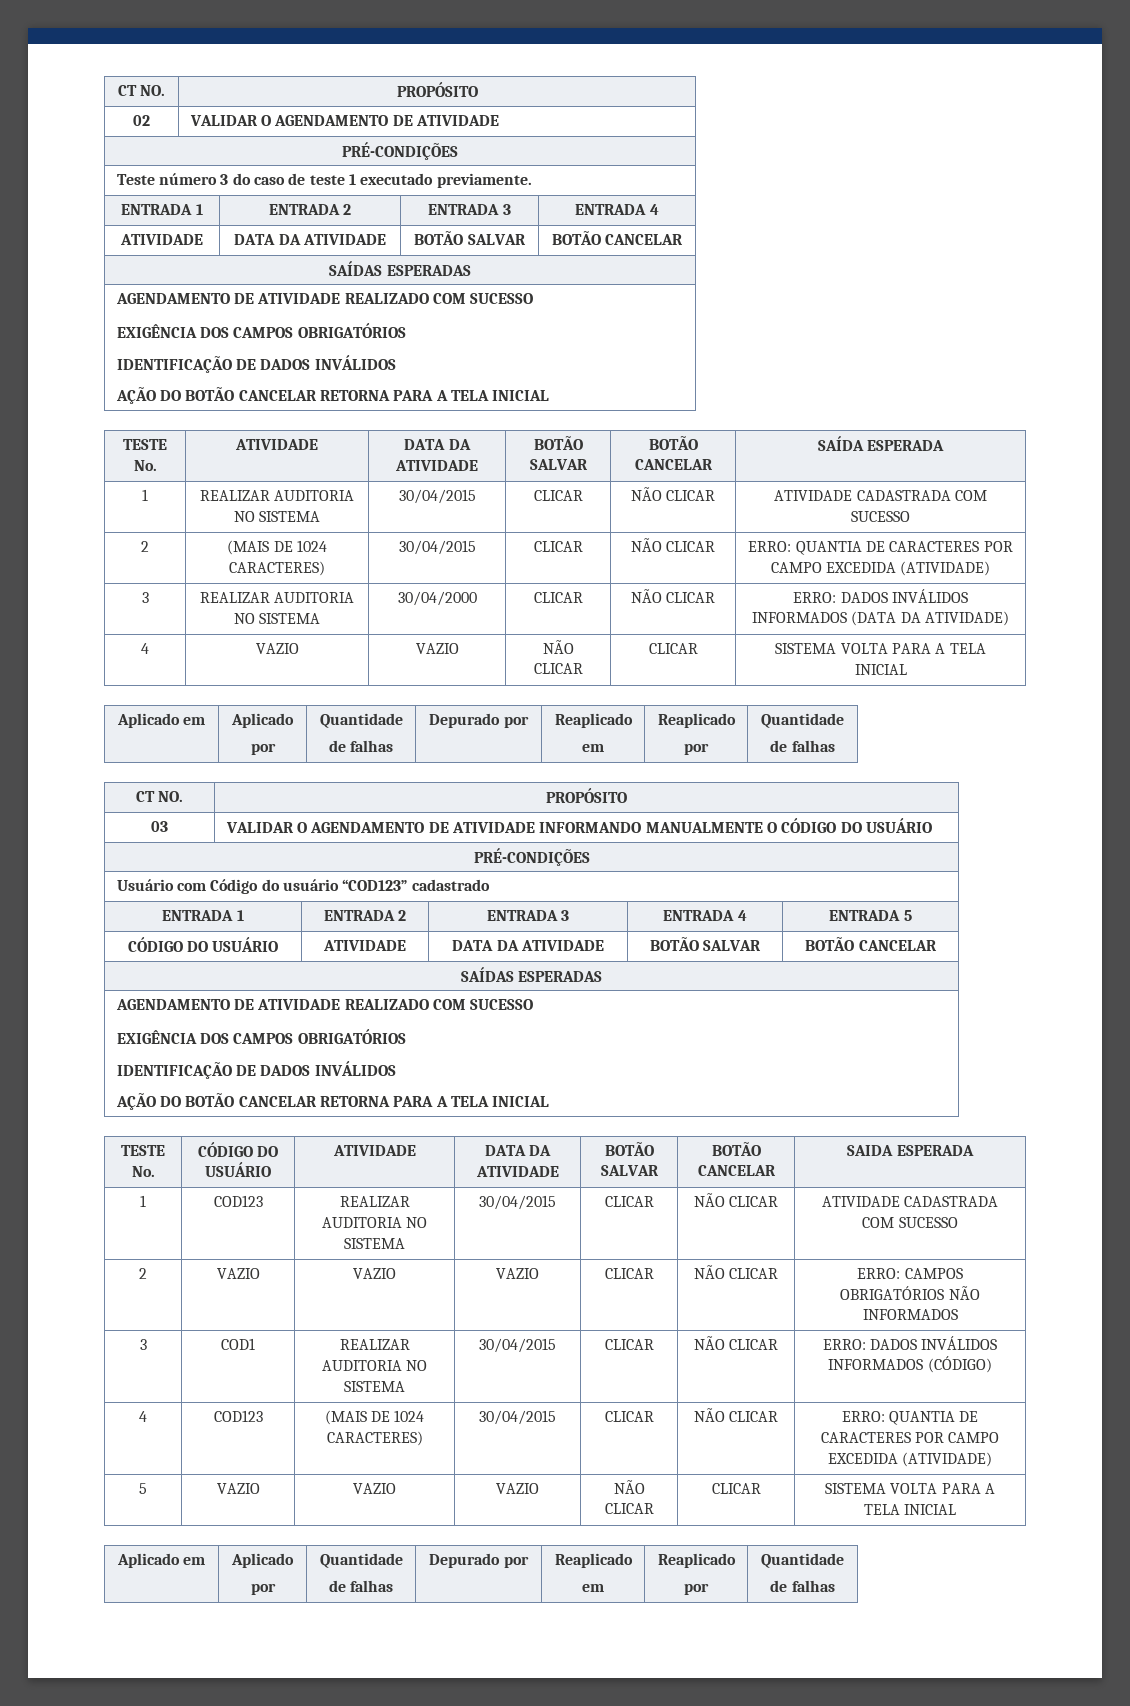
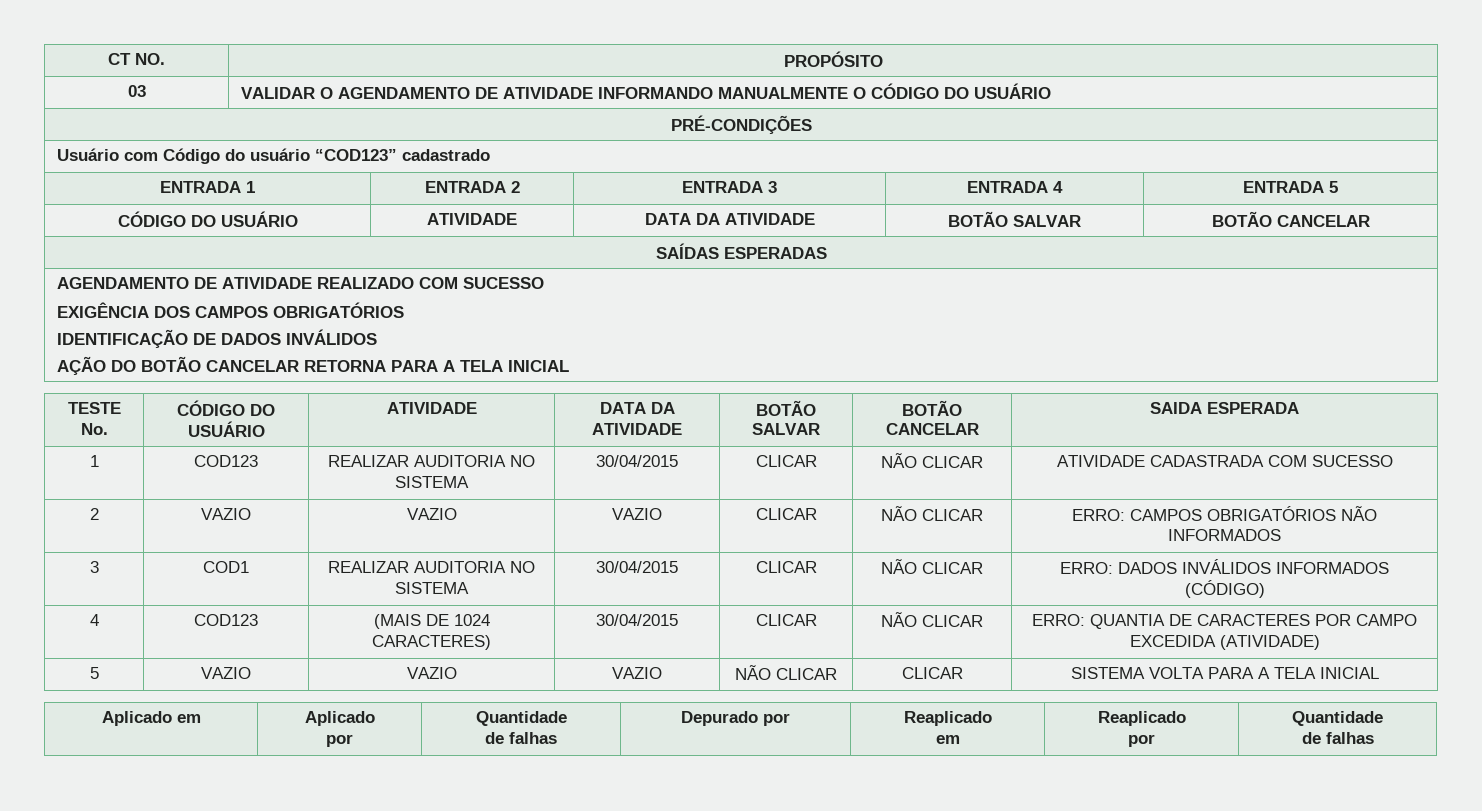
[117,85,166,96] [396,82,478,97] [133,115,150,126] [189,115,499,126] [342,142,458,160] [116,173,532,188] [121,204,203,215] [268,204,352,215] [428,204,511,215] [575,204,659,215] [120,234,203,245] [234,234,386,245] [414,231,526,245] [551,231,684,245] [329,261,471,276] [115,293,534,304] [116,323,406,338] [116,355,396,373] [115,387,550,404] [123,439,167,450] [133,460,157,471] [235,439,318,450] [404,439,471,450] [395,460,478,471] [533,436,583,450] [529,459,588,470] [648,436,698,450] [634,459,713,470] [817,436,945,451] [142,489,148,501] [199,490,355,501] [233,511,321,522] [398,489,476,504] [533,490,583,501] [630,487,716,501] [774,490,987,501] [851,511,910,522] [141,541,149,552] [227,540,327,555] [229,561,325,576] [398,540,476,555] [533,541,583,552] [630,538,716,552] [748,541,1013,555] [770,561,991,576] [141,592,149,603] [199,592,355,603] [233,613,321,624] [397,591,477,606] [533,592,583,603] [630,589,716,603] [793,589,968,603] [752,611,1009,626] [141,643,149,654] [255,643,299,654] [415,643,459,654] [542,640,574,654] [533,663,583,674] [648,643,698,654] [775,643,986,654] [854,664,907,675] [116,713,206,728] [231,713,294,728] [250,743,276,755] [319,713,403,728] [328,740,394,752] [429,713,529,728] [554,713,633,728] [582,744,604,752] [657,713,736,728] [684,743,709,755] [761,713,844,728] [770,740,835,752] [135,791,184,802] [546,788,627,803] CT NO. | PROPÓSITO // 02 | VALIDAR O AGENDAMENTO DE ATIVIDADE // PRÉ-CONDIÇÕES // Teste número 3 do caso de teste 1 executado previamente. // ENTRADA 1 | ENTRADA 2 | ENTRADA 3 | ENTRADA 4 // ATIVIDADE | DATA DA ATIVIDADE | BOTÃO SALVAR | BOTÃO CANCELAR // SAÍDAS ESPERADAS // AGENDAMENTO DE ATIVIDADE REALIZADO COM SUCESSO // EXIGÊNCIA DOS CAMPOS OBRIGATÓRIOS // IDENTIFICAÇÃO DE DADOS INVÁLIDOS // AÇÃO DO BOTÃO CANCELAR RETORNA PARA A TELA INICIAL // TESTE No. | ATIVIDADE | DATA DA ATIVIDADE | BOTÃO SALVAR | BOTÃO CANCELAR | SAÍDA ESPERADA // 1 | REALIZAR AUDITORIA NO SISTEMA | 30/04/2015 | CLICAR | NÃO CLICAR | ATIVIDADE CADASTRADA COM SUCESSO // 2 | (MAIS DE 1024 CARACTERES) | 30/04/2015 | CLICAR | NÃO CLICAR | ERRO: QUANTIA DE CARACTERES POR CAMPO EXCEDIDA (ATIVIDADE) // 3 | REALIZAR AUDITORIA NO SISTEMA | 30/04/2000 | CLICAR | NÃO CLICAR | ERRO: DADOS INVÁLIDOS INFORMADOS (DATA DA ATIVIDADE) // 4 | VAZIO | VAZIO | NÃO CLICAR | CLICAR | SISTEMA VOLTA PARA A TELA INICIAL // Aplicado em | Aplicado // por | Quantidade // de falhas | Depurado por | Reaplicado // em | Reaplicado // por | Quantidade // de falhas // CT NO. | PROPÓSITO -> [108,53,165,65] [783,51,883,67] CT NO. | PROPÓSITO

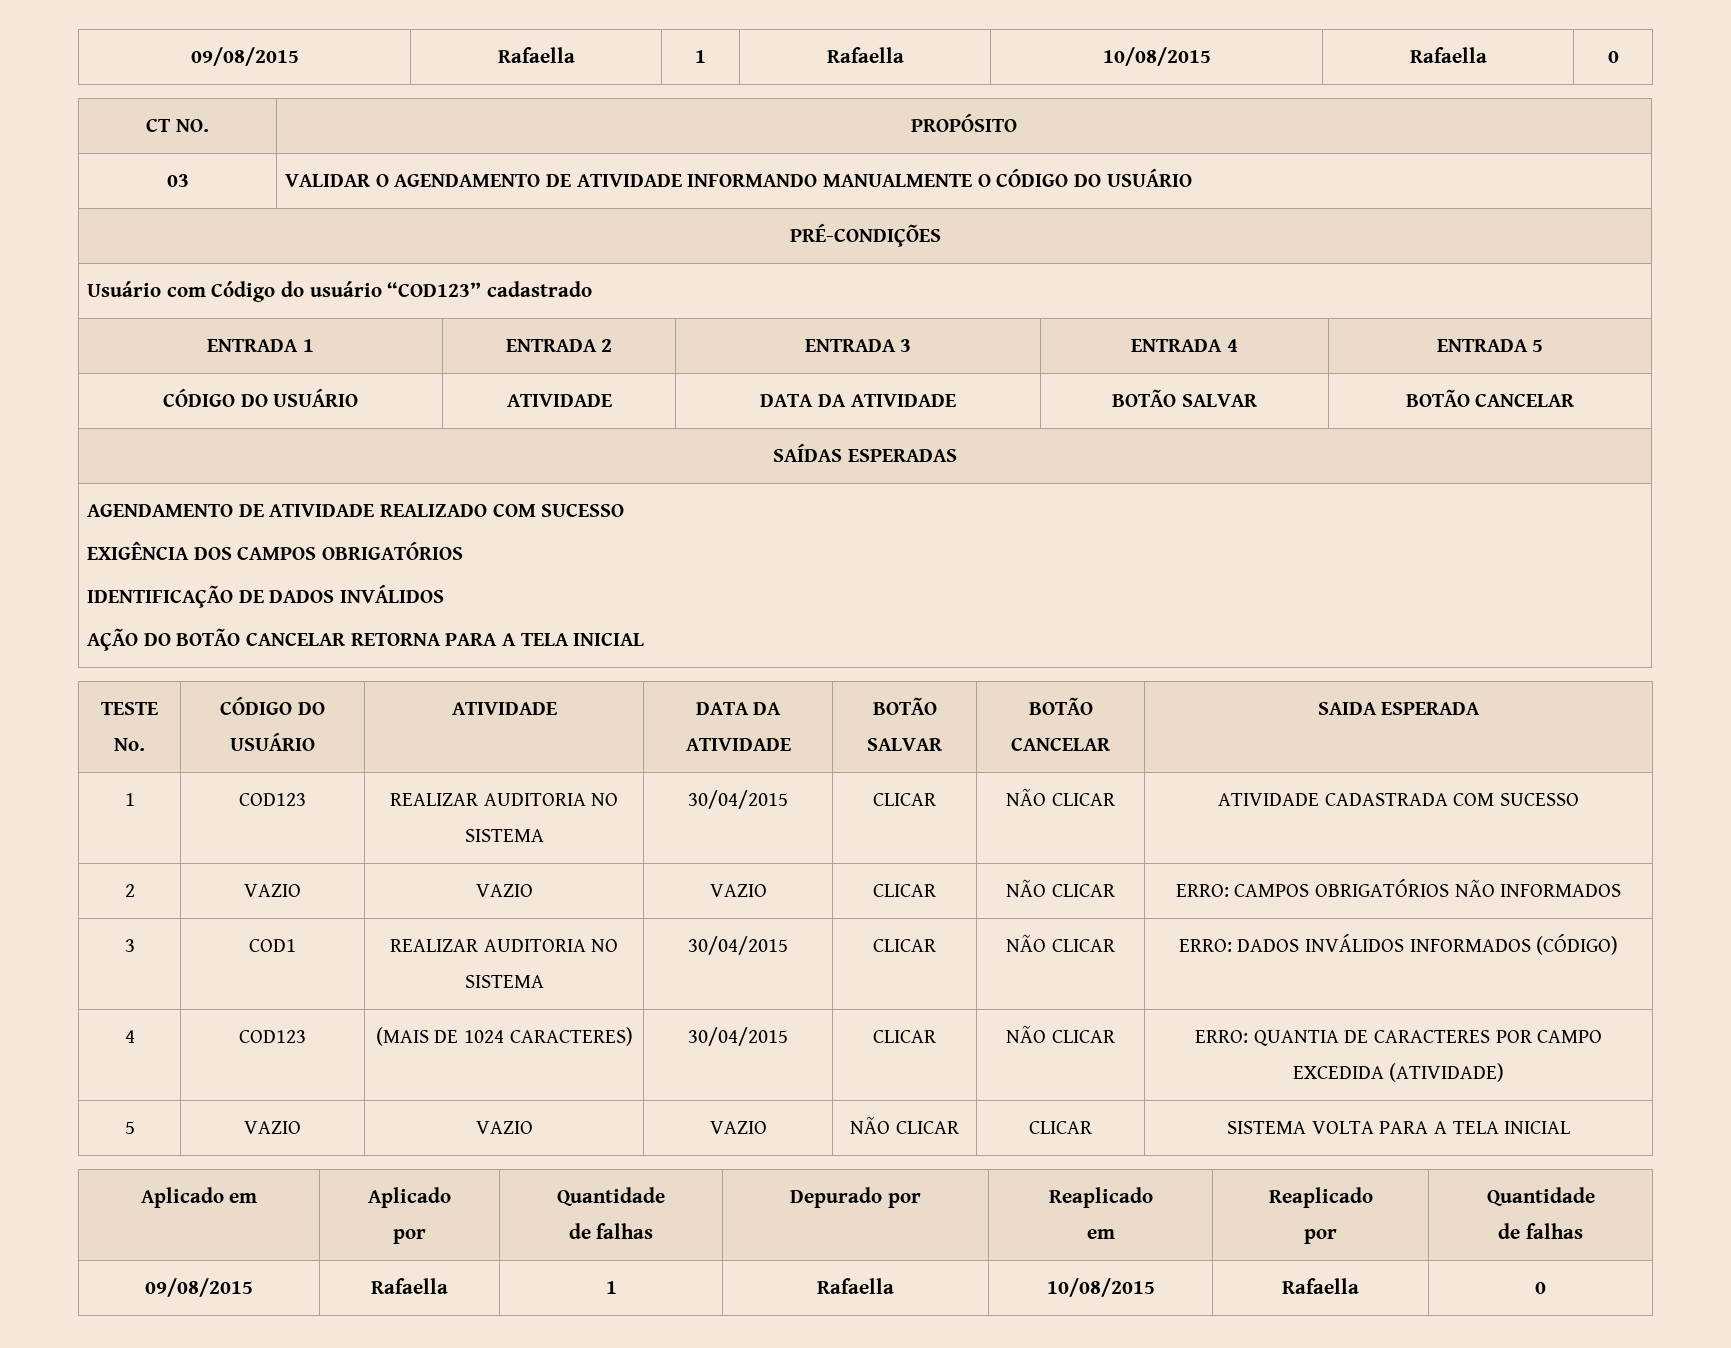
(108, 59) none -> [190,47,299,66] [497,47,575,63] [695,50,706,63] [826,47,904,63] [1102,47,1211,66] [1409,47,1487,63] [1607,51,1619,63] 09/08/2015 | Rafaella | 1 | Rafaella | 10/08/2015 | Rafaella | 0 //
(1374, 738) none -> [145,1278,253,1297] [371,1278,448,1294] [605,1281,617,1294] [817,1278,894,1294] [1046,1278,1155,1297] [1282,1278,1359,1294] [1535,1282,1546,1294] // 09/08/2015 | Rafaella | 1 | Rafaella | 10/08/2015 | Rafaella | 0

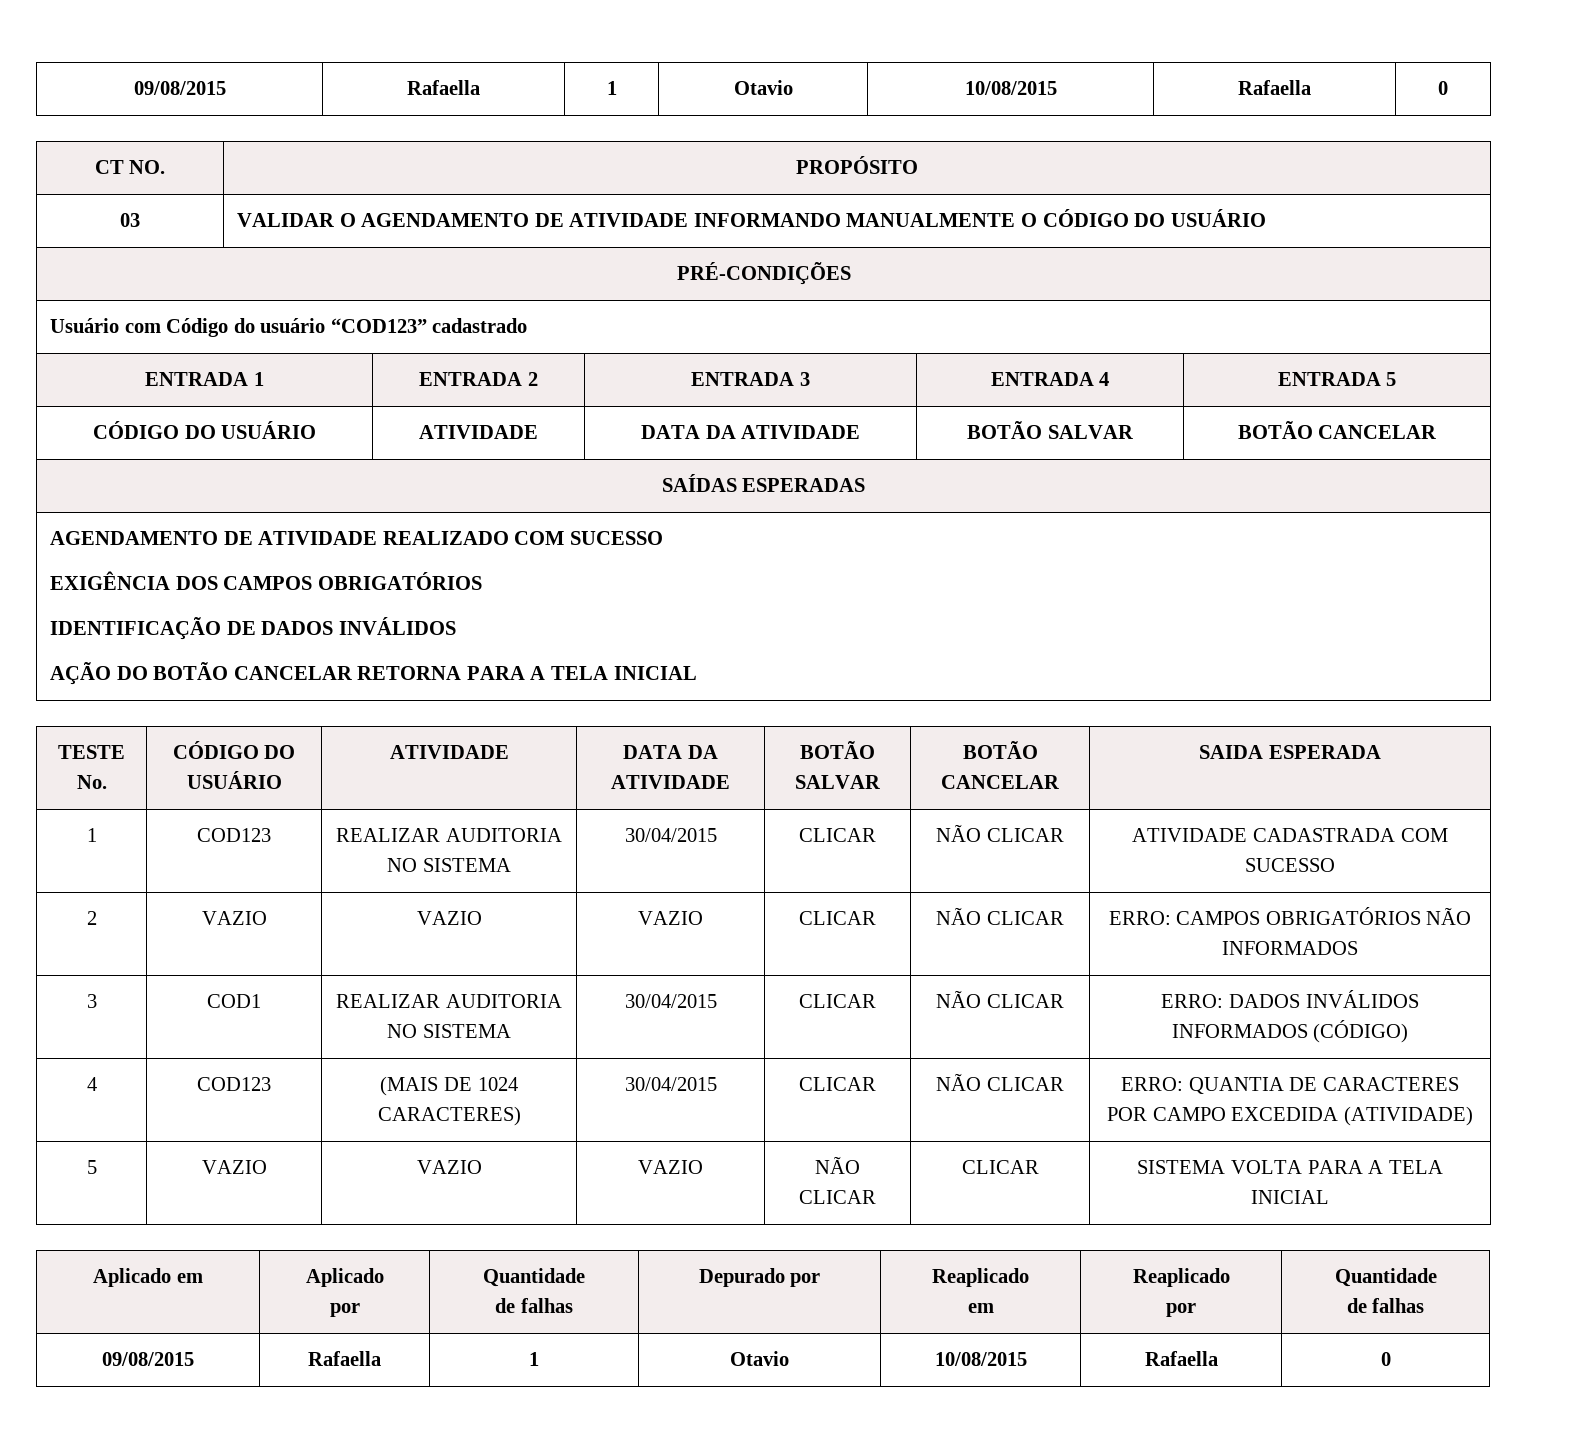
[190,47,299,66] [497,47,575,63] [695,50,706,63] [826,47,904,63] 09/08/2015 | Rafaella | 1 | Rafaella -> [133,81,226,95] [407,80,480,95] [606,81,617,95] [733,80,793,95] 09/08/2015 | Rafaella | 1 | Otavio
[817,1278,894,1294] Rafaella -> [730,1351,789,1366] Otavio

